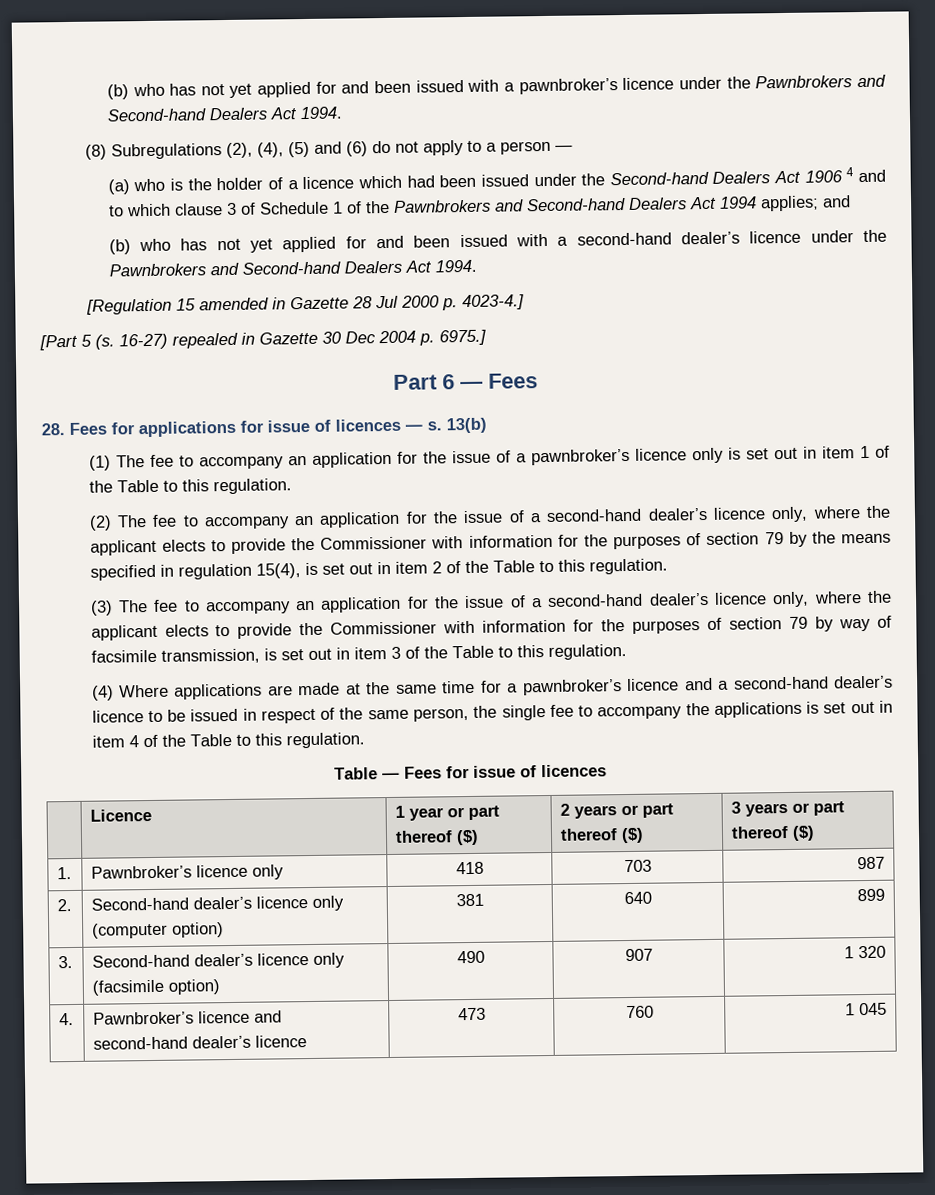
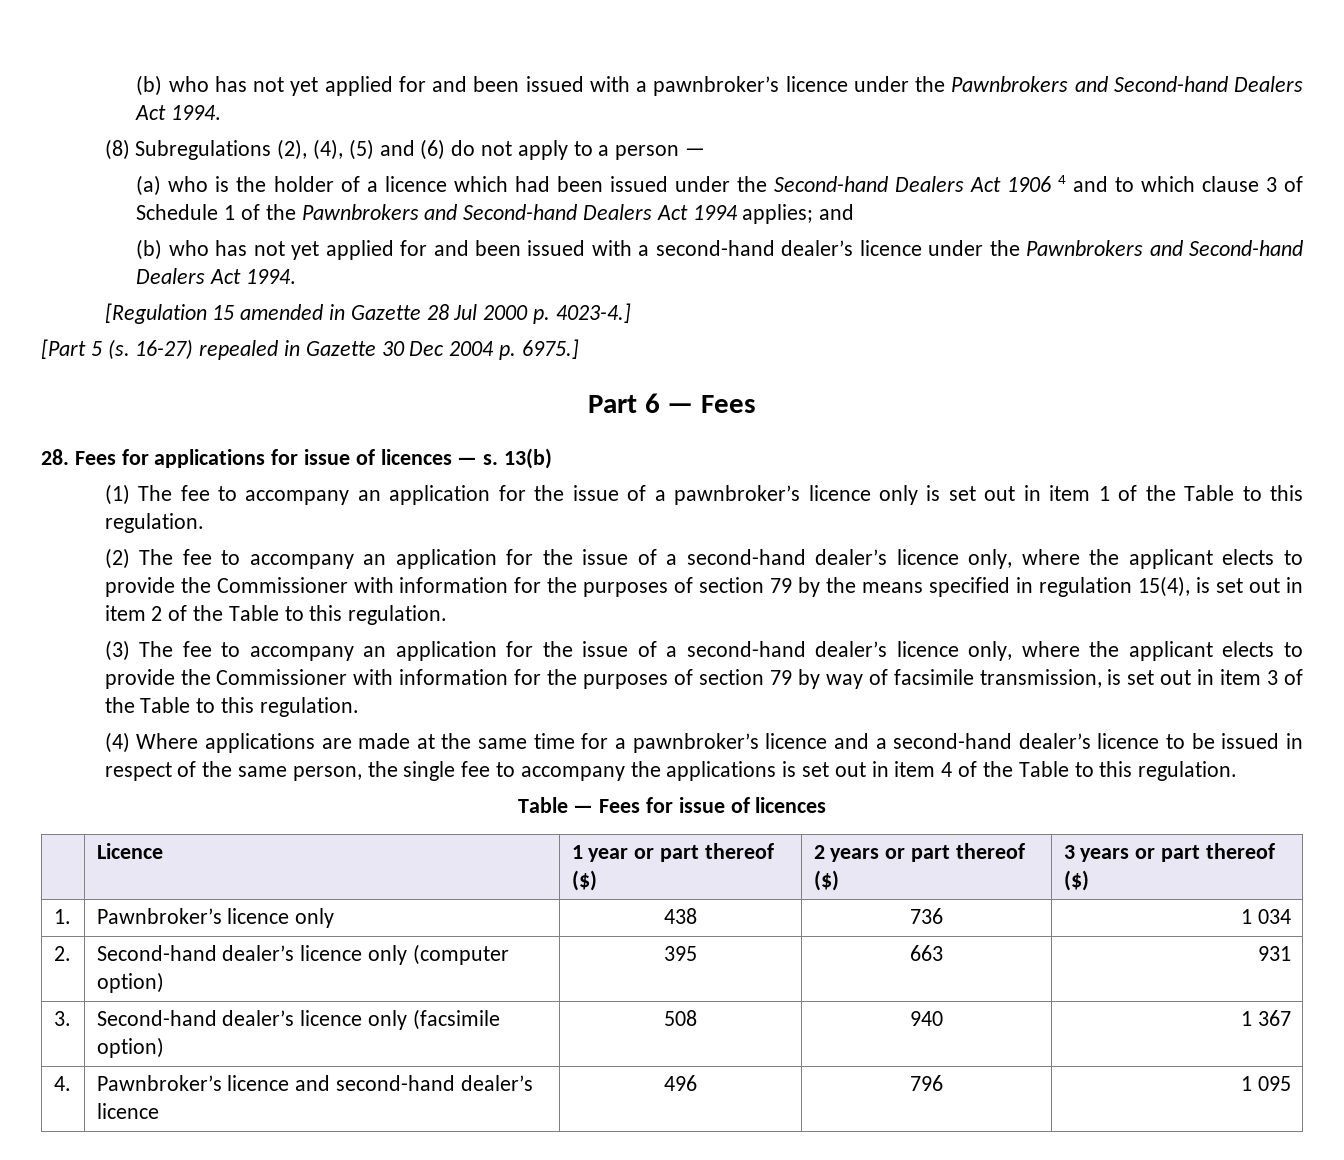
[455,861,484,875] [623,859,652,873] [857,856,886,870] 418 | 703 | 987 -> [664,908,697,924] [910,908,943,924] [1240,909,1291,924] 438 | 736 | 1 034
[455,893,484,907] [623,891,652,905] [857,888,886,902] 381 | 640 | 899 -> [664,946,697,961] [910,945,943,961] [1257,946,1291,961] 395 | 663 | 931
[456,950,485,964] [624,948,653,962] [844,945,887,959] 490 | 907 | 1 320 -> [664,1010,697,1026] [910,1011,943,1026] [1240,1010,1291,1026] 508 | 940 | 1 367
[457,1007,486,1021] [625,1005,654,1019] [845,1002,888,1016] 473 | 760 | 1 045 -> [664,1075,697,1091] [910,1075,943,1091] [1240,1076,1291,1091] 496 | 796 | 1 095

